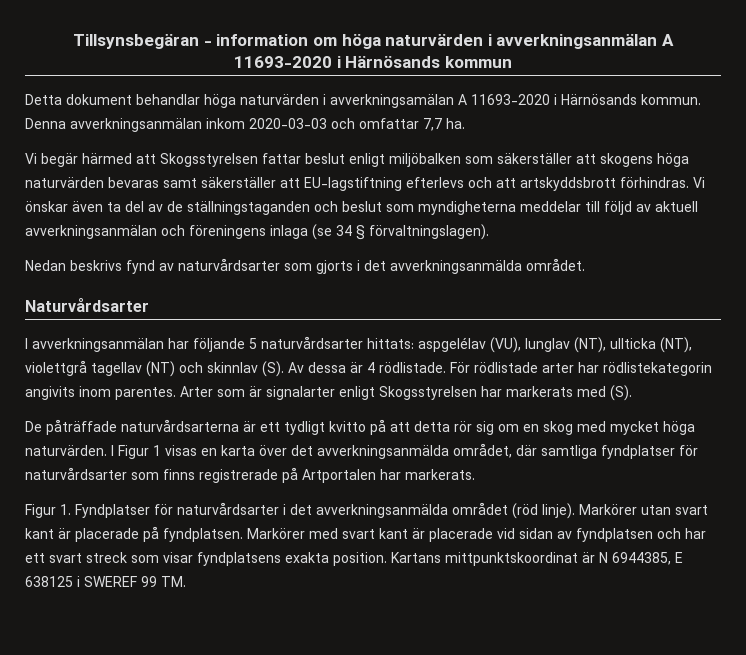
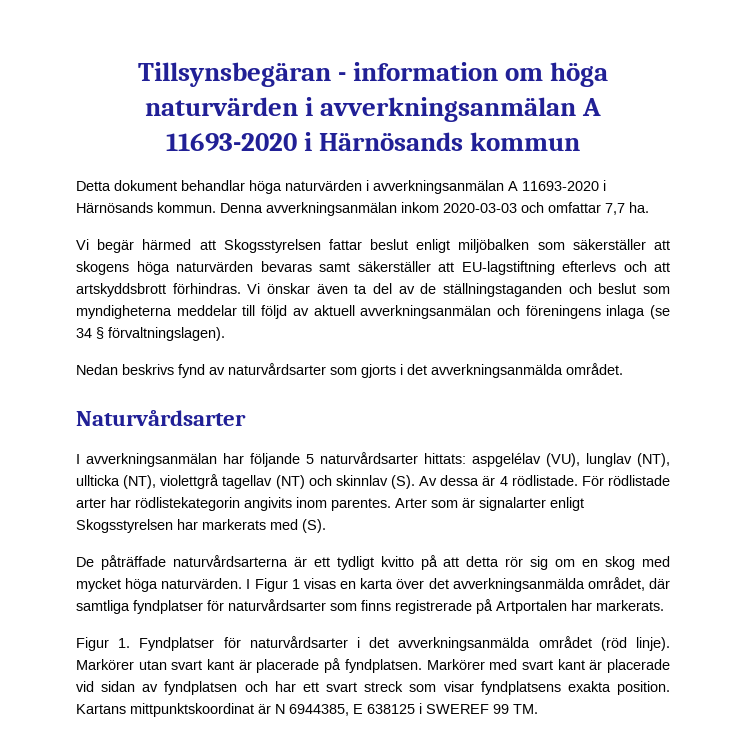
[330,94,454,108] avverkningsamälan -> [373,180,504,194] avverkningsanmälan

